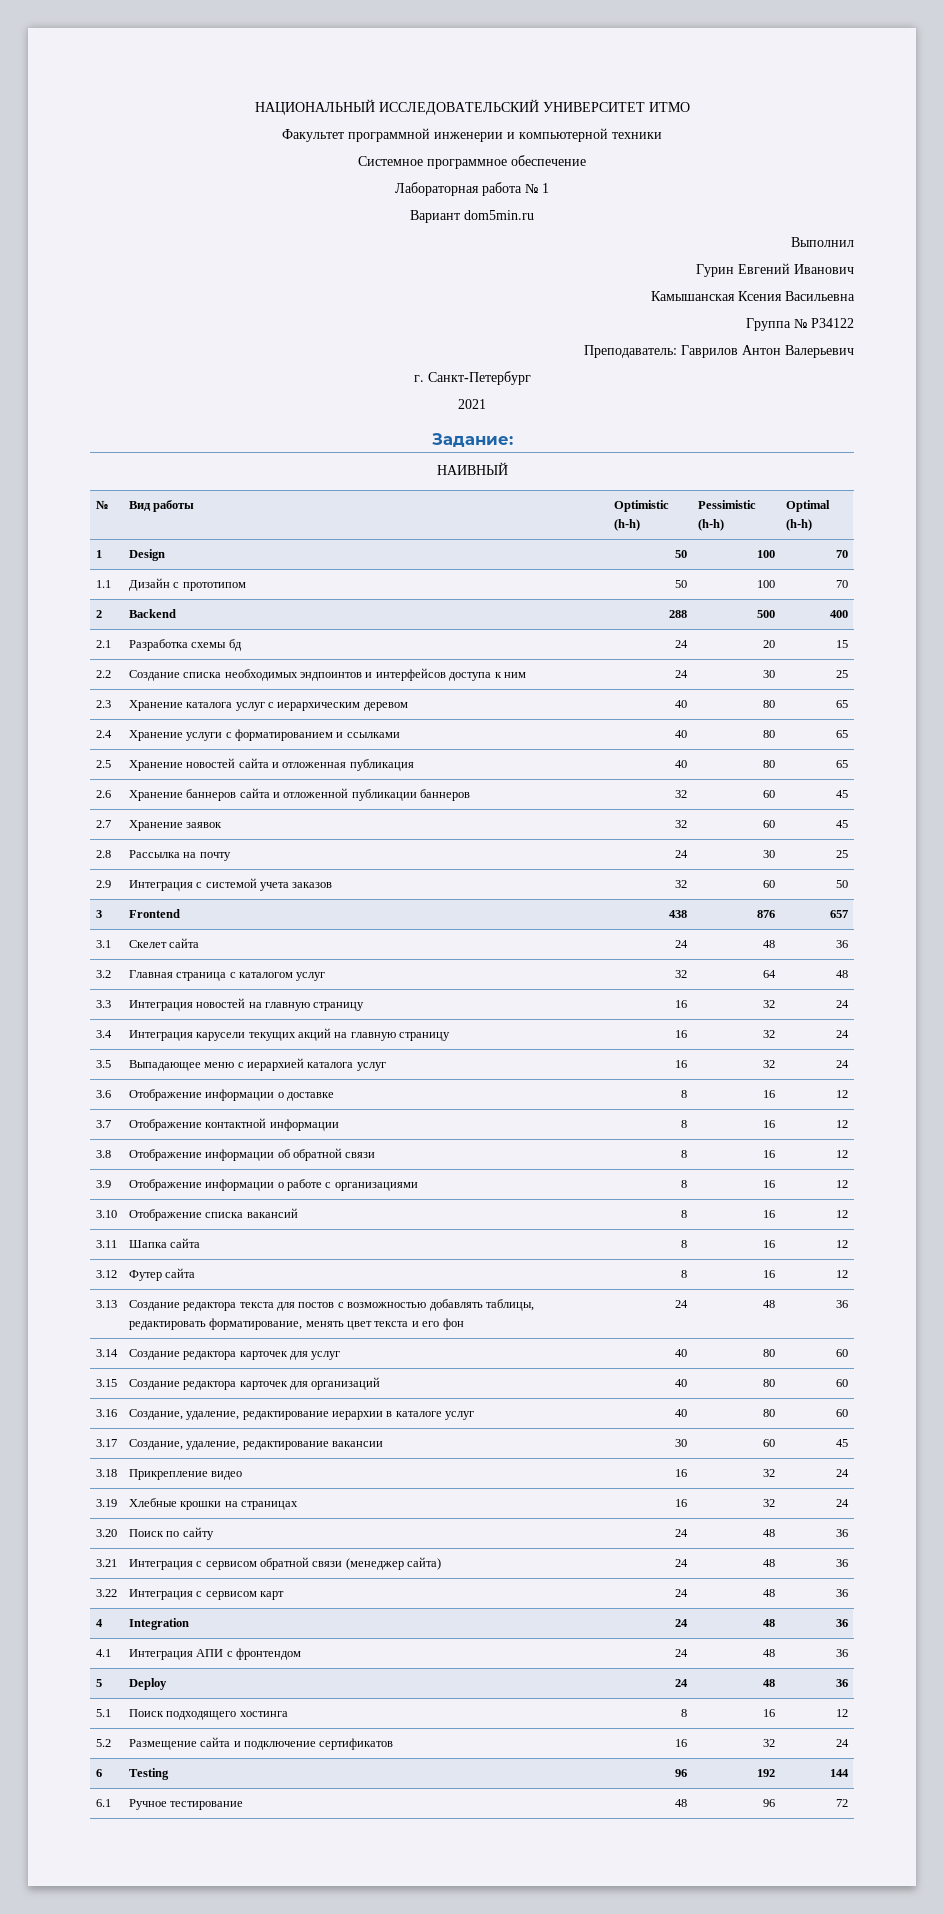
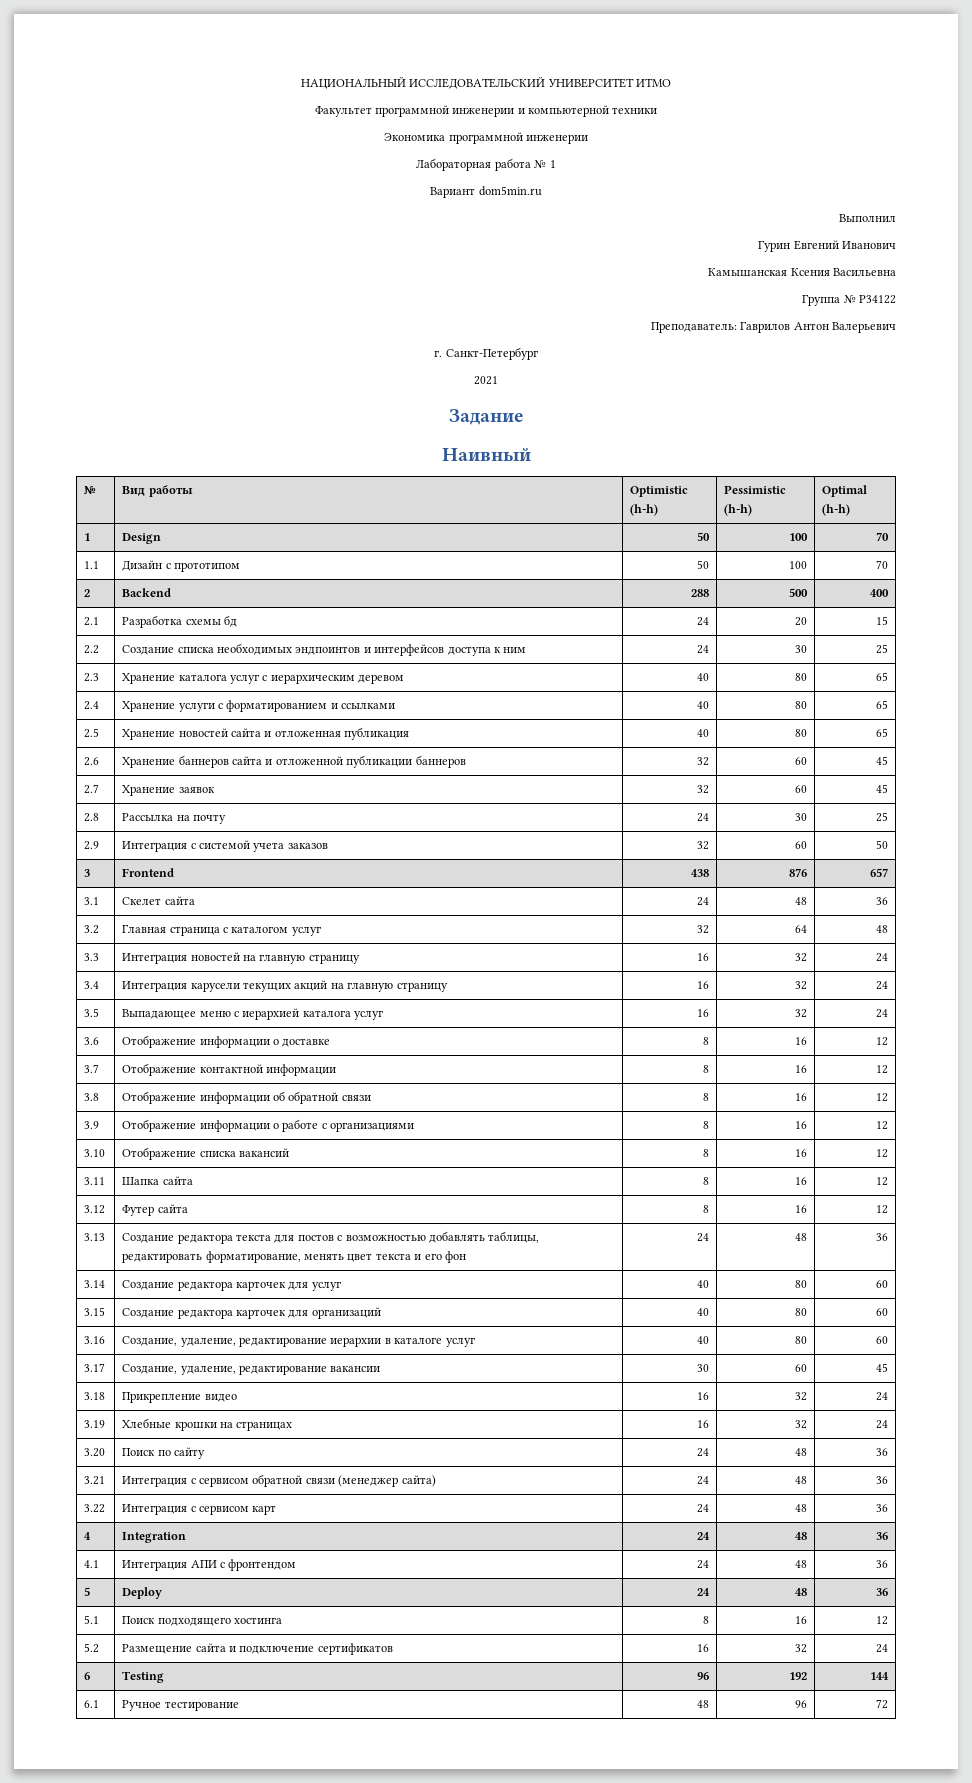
[358,155,586,169] Системное программное обеспечение -> [384,132,588,144] Экономика программной инженерии
[431,433,513,447] [436,462,508,475] Задание: // НАИВНЫЙ -> [448,409,524,425] [441,448,531,461] Задание // Наивный

